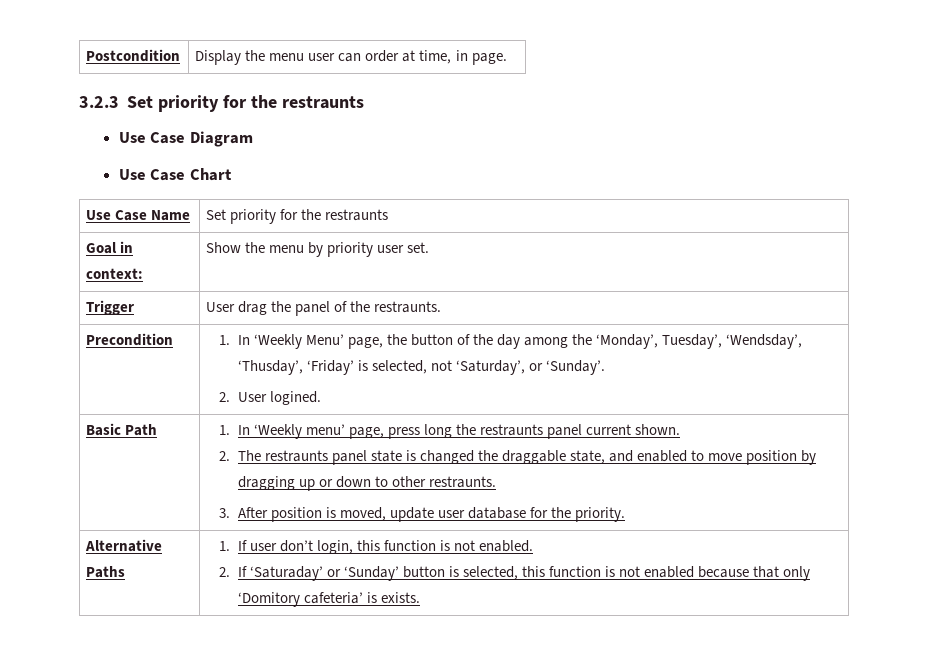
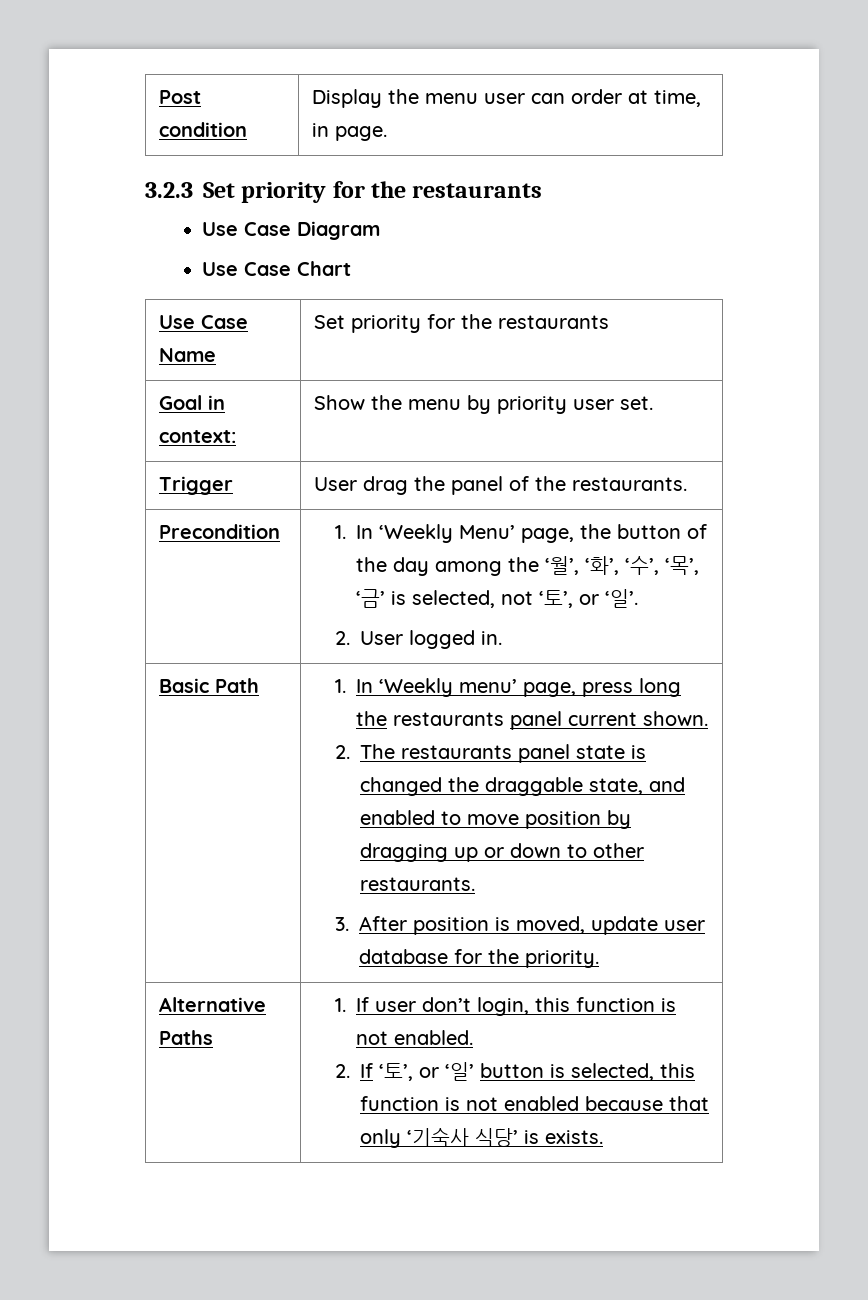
[86,49,181,62] Postcondition -> [158,90,201,104] [158,122,247,137] Post condition
[281,96,364,109] restraunts -> [412,183,543,198] restaurants
[325,209,389,221] restraunts -> [497,315,609,329] restaurants
[374,301,442,313] restraunts. -> [571,477,687,491] restaurants.
[596,334,803,349] [237,360,605,375] ‘Monday’, Tuesday’, ‘Wendsday’, ‘Thusday’, ‘Friday’ is selected, not ‘Saturday’, or ‘Sunday’. -> [544,556,699,575] [355,589,638,608] ‘월’, ‘화’, ‘수’, ‘목’, ‘금’ is selected, not ‘토’, or ‘일’.
[269,391,321,405] logined. -> [408,630,502,649] logged in.
[479,424,543,436] restraunts -> [392,712,504,726] restaurants
[264,450,328,462] restraunts -> [400,745,512,759] restaurants
[428,476,496,488] restraunts. -> [359,877,475,891] restaurants.
[249,566,399,581] ‘Saturaday’ or ‘Sunday’ -> [378,1062,474,1081] ‘토’, or ‘일’
[237,592,363,607] ‘Domitory cafeteria’ -> [406,1127,518,1147] ‘기숙사 식당’

